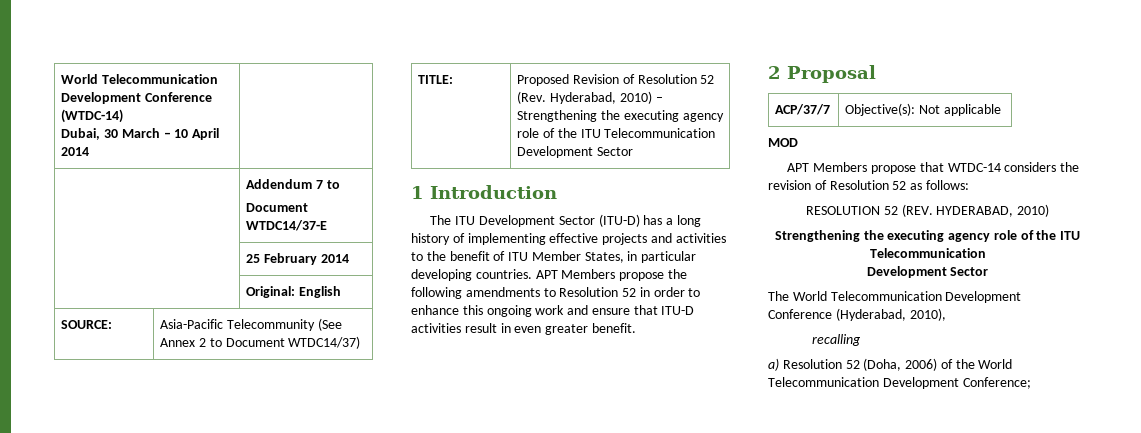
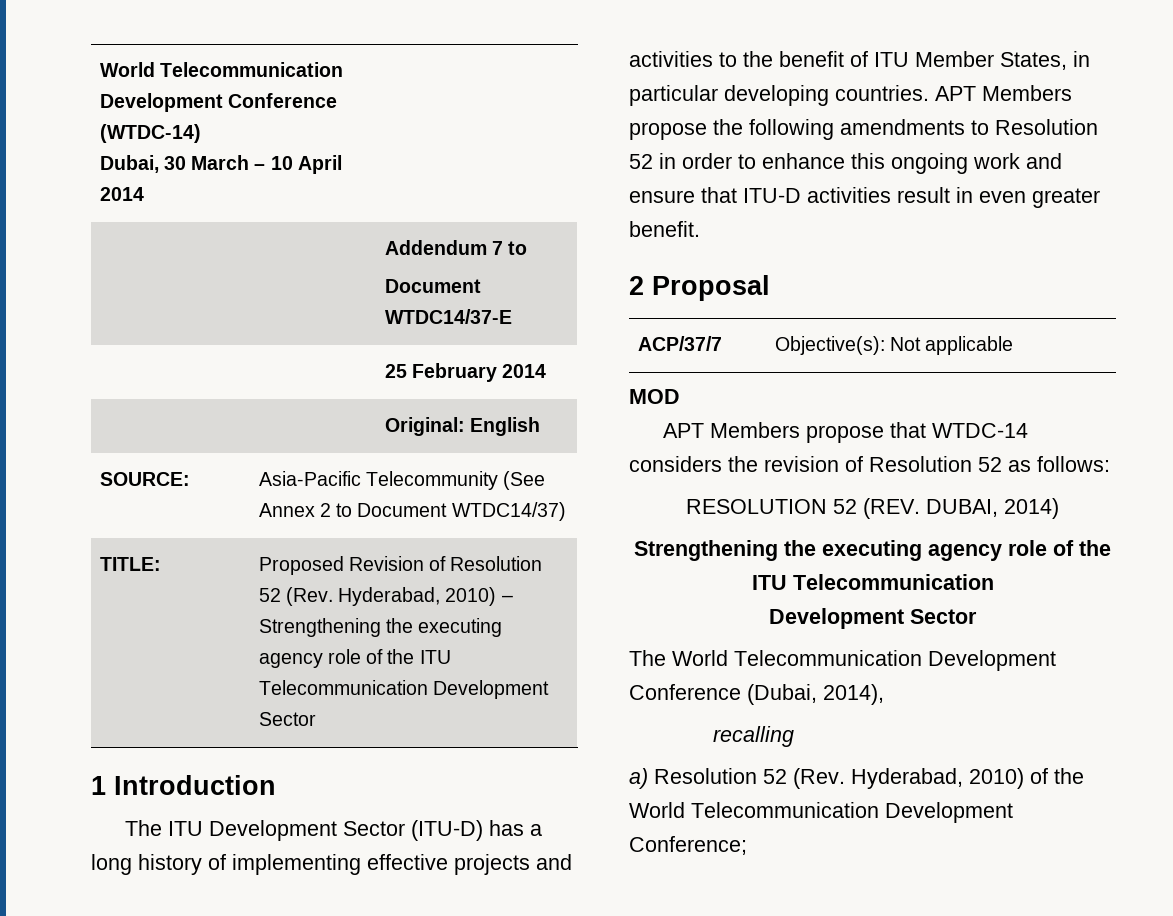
[936,204,1050,217] HYDERABAD, 2010) -> [926,498,1059,519] DUBAI, 2014)
[835,308,946,321] (Hyderabad, 2010), -> [747,684,884,705] (Dubai, 2014),
[863,358,938,371] (Doha, 2006) -> [793,768,1024,789] (Rev. Hyderabad, 2010)

